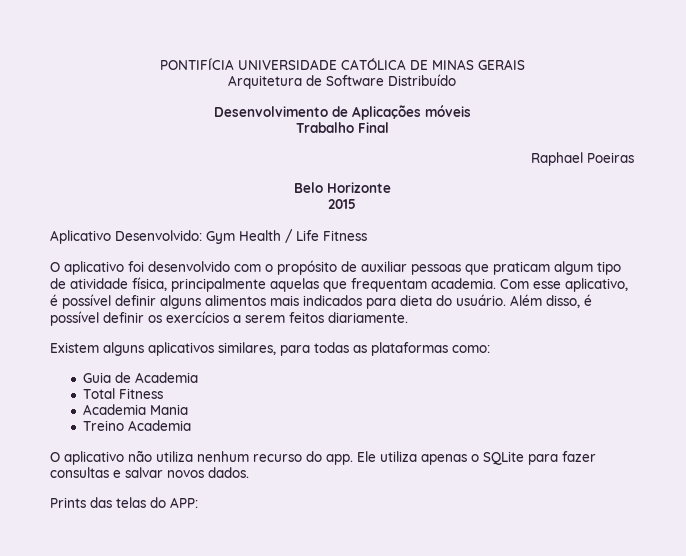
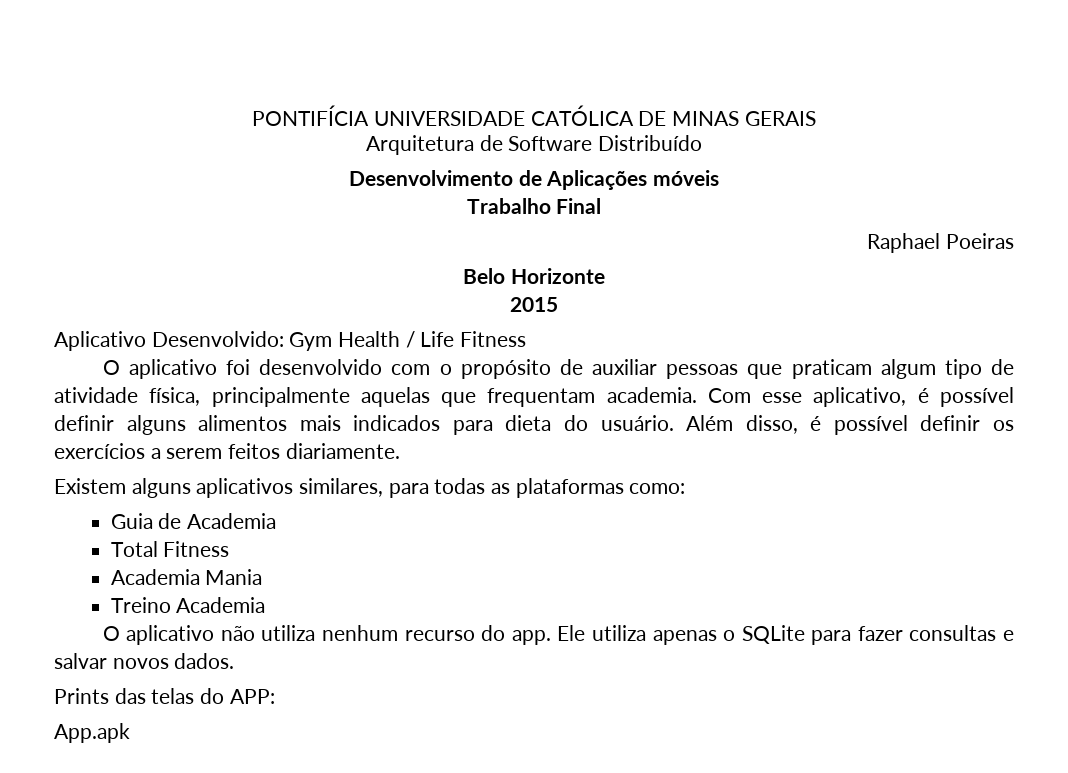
(198, 502) none -> [54,723,130,743] // App.apk

